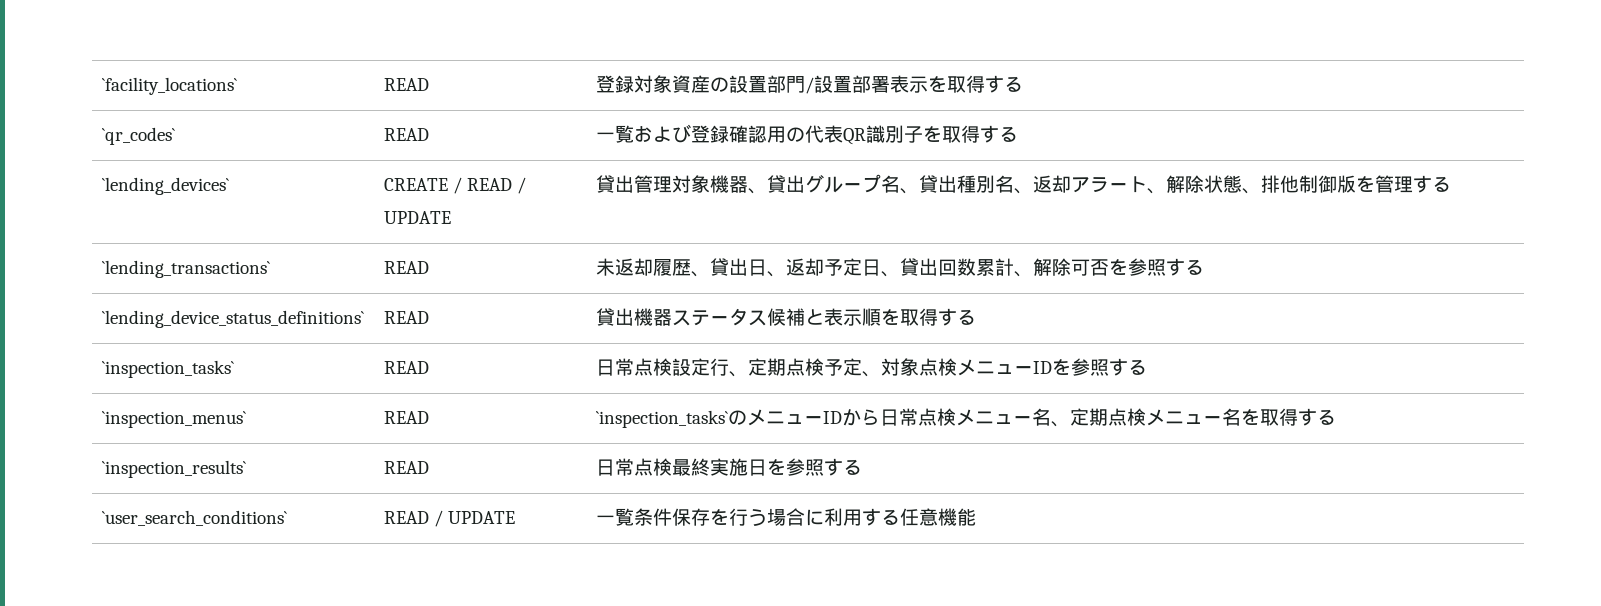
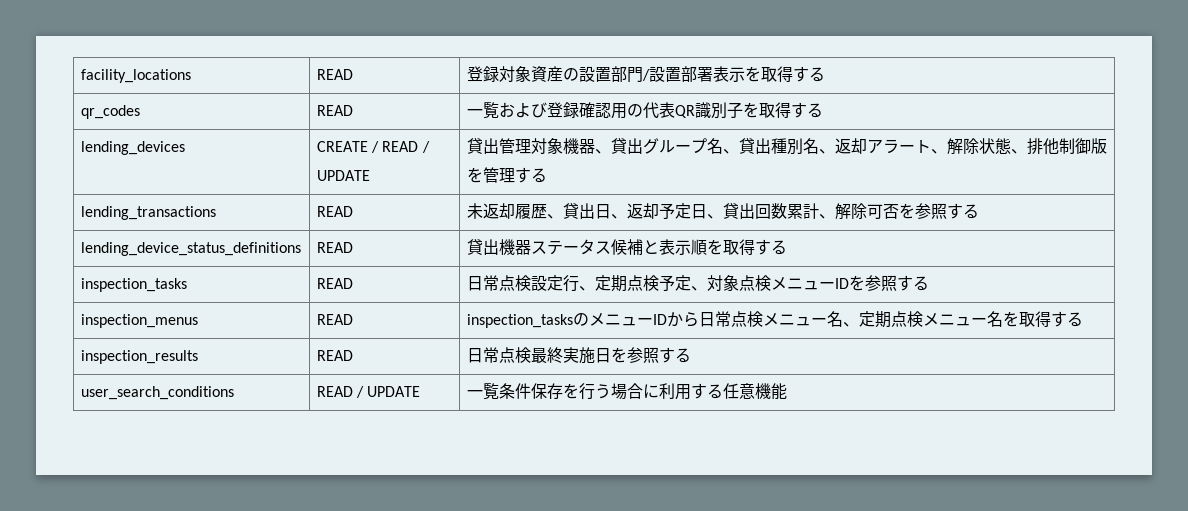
[101,77,237,95] `facility_locations` -> [80,69,191,83] facility_locations
[101,127,175,145] `qr_codes` -> [80,105,140,119] qr_codes
[101,177,229,195] `lending_devices` -> [80,141,185,155] lending_devices
[101,260,270,278] `lending_transactions` -> [80,206,216,220] lending_transactions
[101,310,364,328] `lending_device_status_definitions` -> [80,242,301,256] lending_device_status_definitions
[101,360,234,378] `inspection_tasks` -> [80,278,187,292] inspection_tasks
[101,411,246,428] [383,411,429,424] [595,410,728,428] `inspection_menus` | READ | `inspection_tasks` -> [80,314,198,328] [316,314,353,325] [466,314,573,328] inspection_menus | READ | inspection_tasks
[101,460,246,478] `inspection_results` -> [80,350,198,364] inspection_results
[101,510,287,526] `user_search_conditions` -> [80,386,234,400] user_search_conditions

